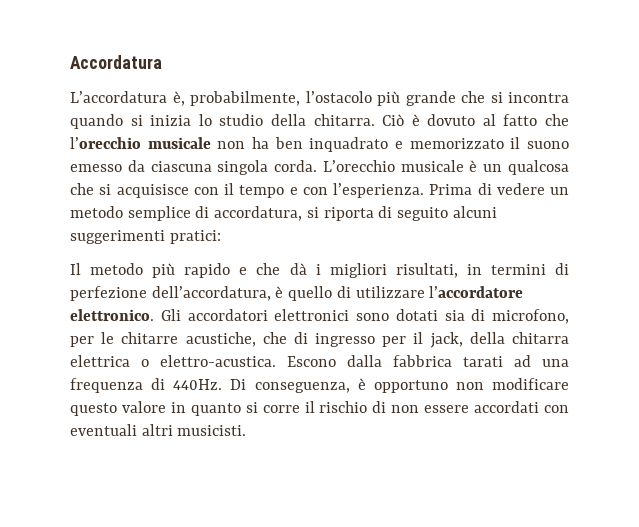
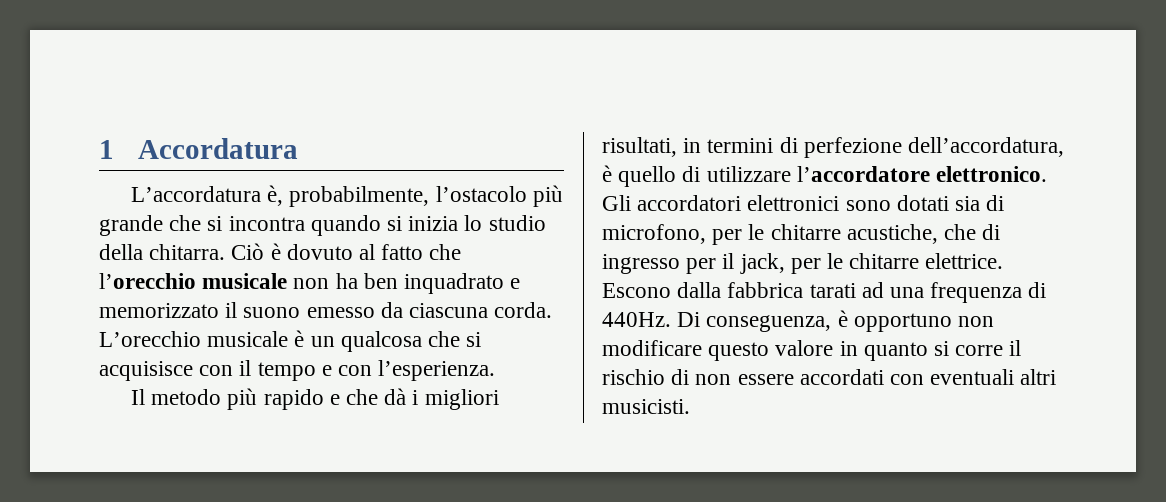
(70, 62) none -> [99,140,114,159] 1
[217,160,269,175] singola -> (489, 310) none
[429,183,569,195] [70,206,497,221] [70,230,221,244] Prima di vedere un metodo semplice di accordatura, si riporta di seguito alcuni suggerimenti pratici: -> (496, 370) none
[469,332,569,344] [70,355,276,367] della chitarra elettrica o elettro-acustica. -> [790,253,1004,274] per le chitarre elettrice.

